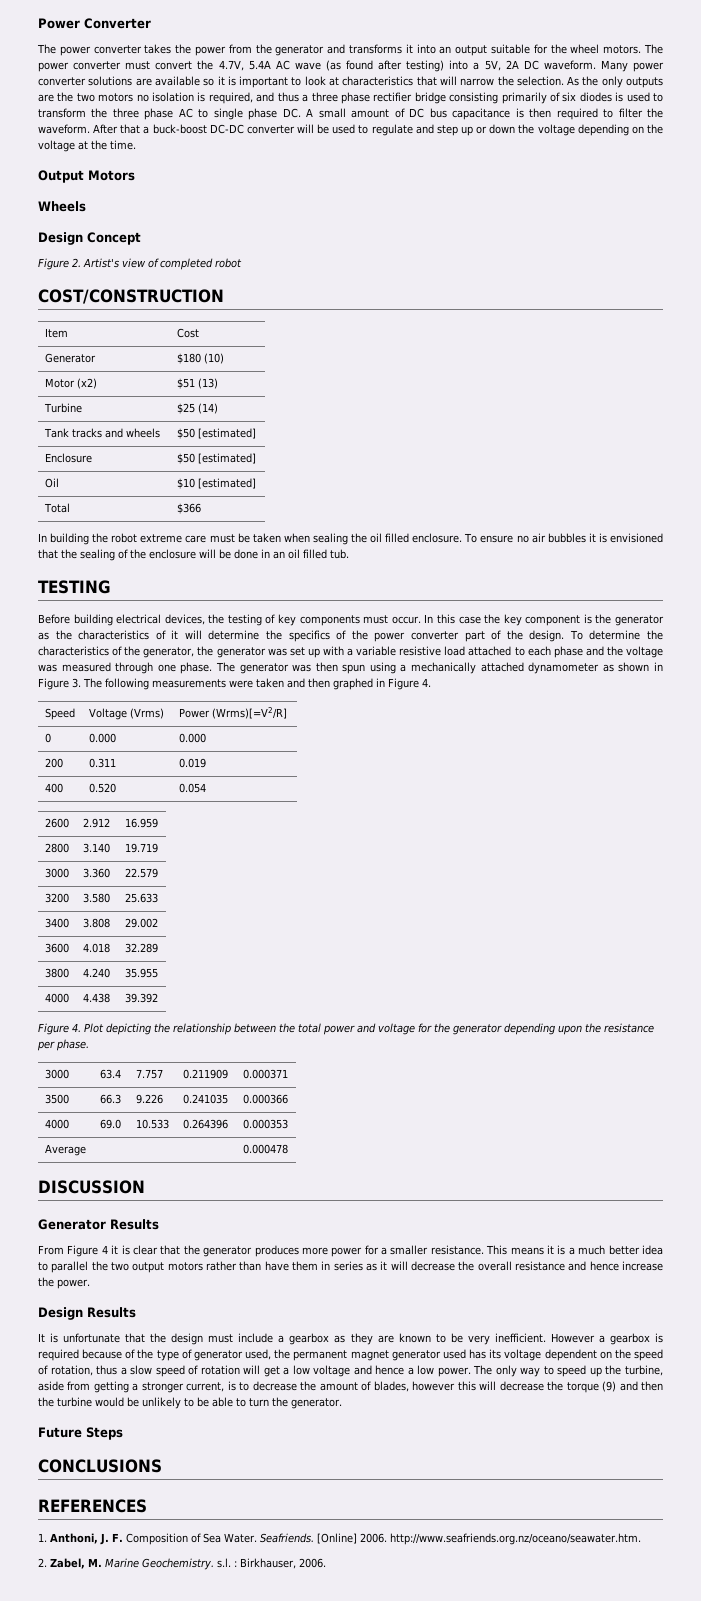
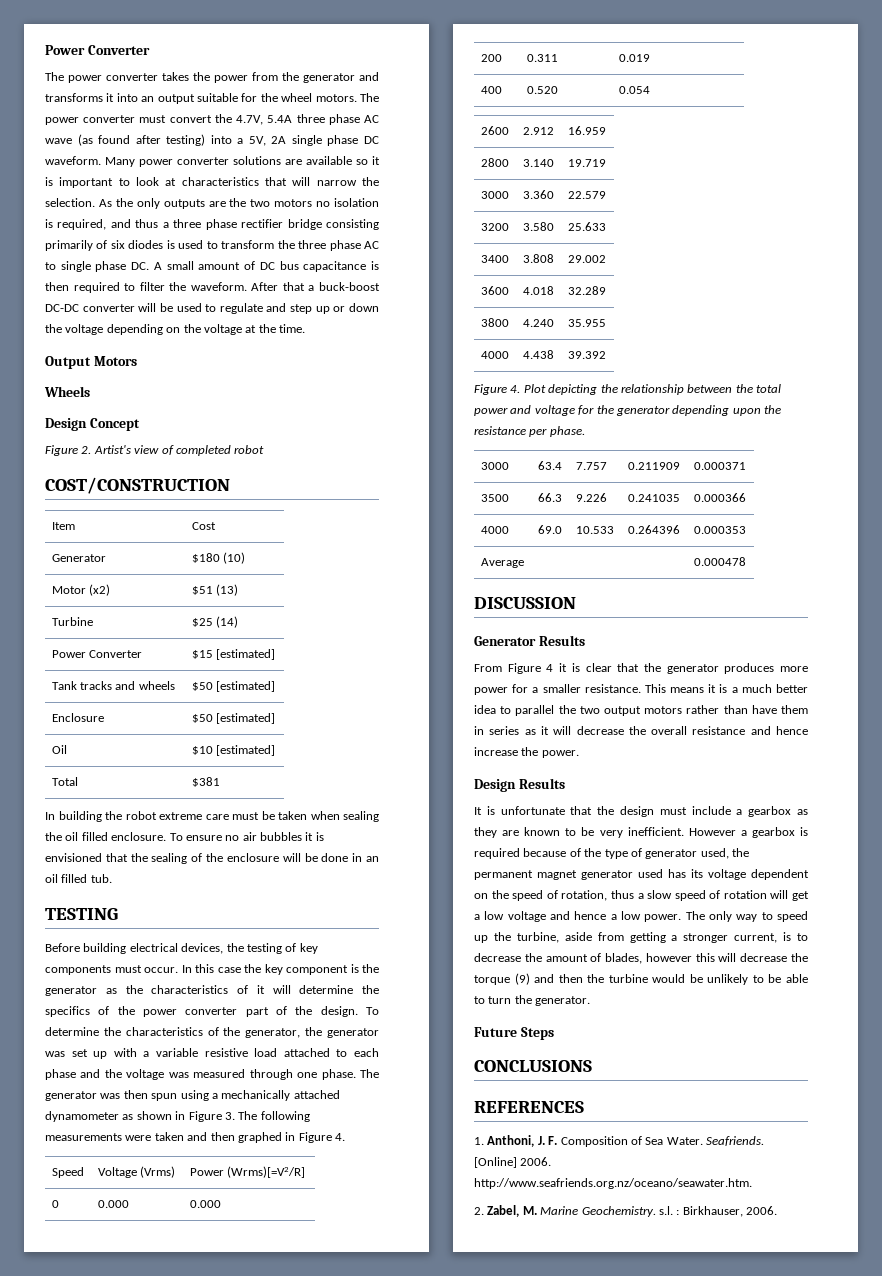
(271, 65) none -> [296,114,360,125] three phase
(519, 64) none -> [291,135,359,146] single phase
(218, 408) none -> [51,650,142,658] [191,649,275,660] // Power Converter | $15 [estimated]
[176,503,201,514] $366 -> [191,777,220,787] $381

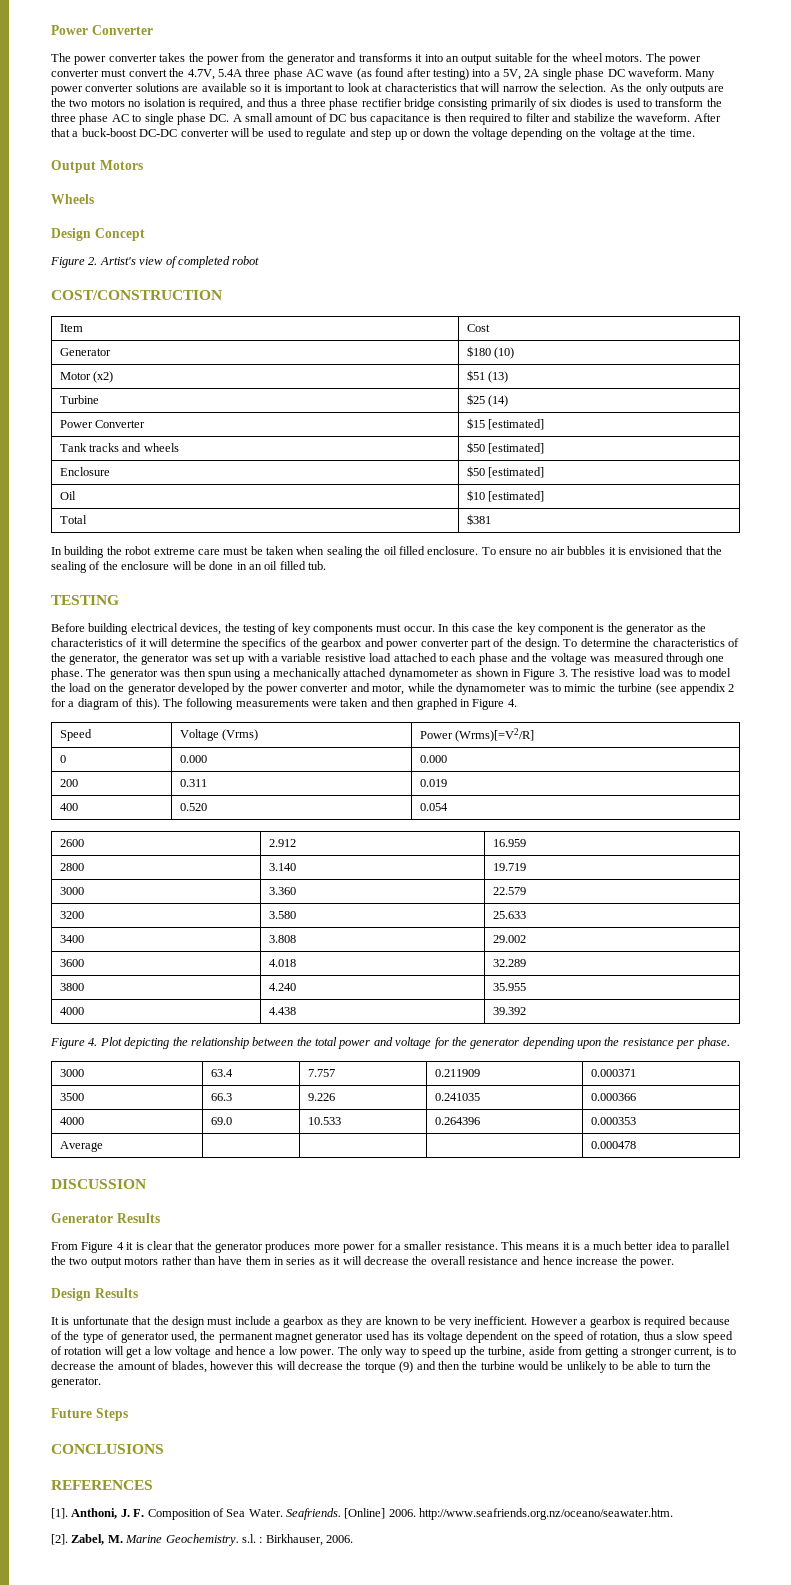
(165, 286) none -> [552,113,615,122] and stabilize
(135, 1010) none -> [321,638,384,650] gearbox and
(258, 1115) none -> [594,668,731,677] [51,683,735,695] [51,698,183,710] resistive load was to model the load on the generator developed by the power converter and motor, while the dynamometer was to mimic the turbine (see appendix 2 for a diagram of this). The
[474,1137,484,1145] 1. -> [51,1508,68,1519] [1].
[474,1207,484,1215] 2. -> [51,1534,68,1545] [2].

